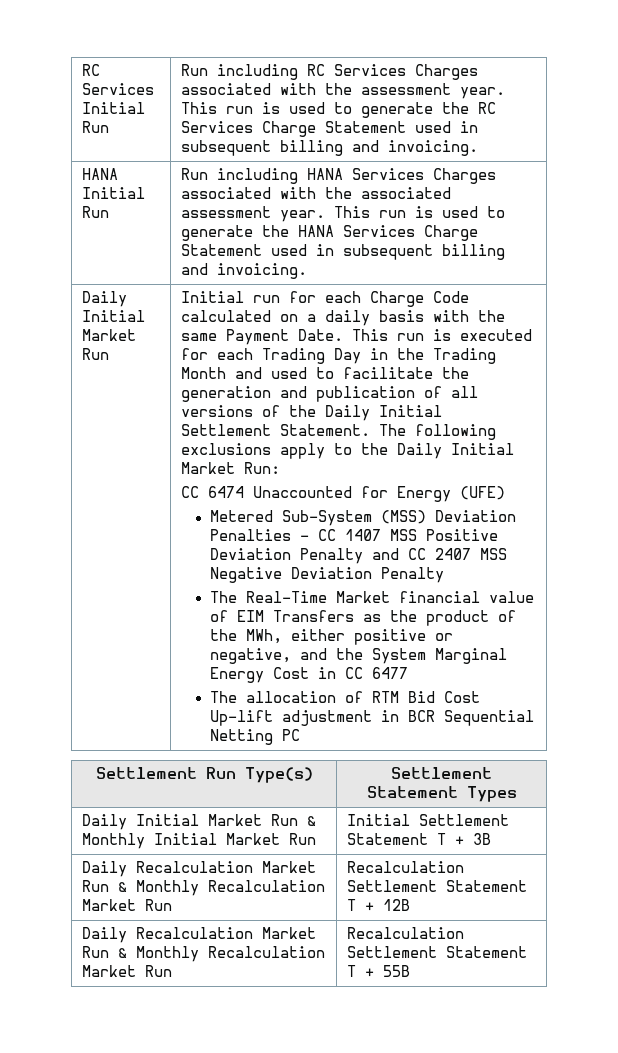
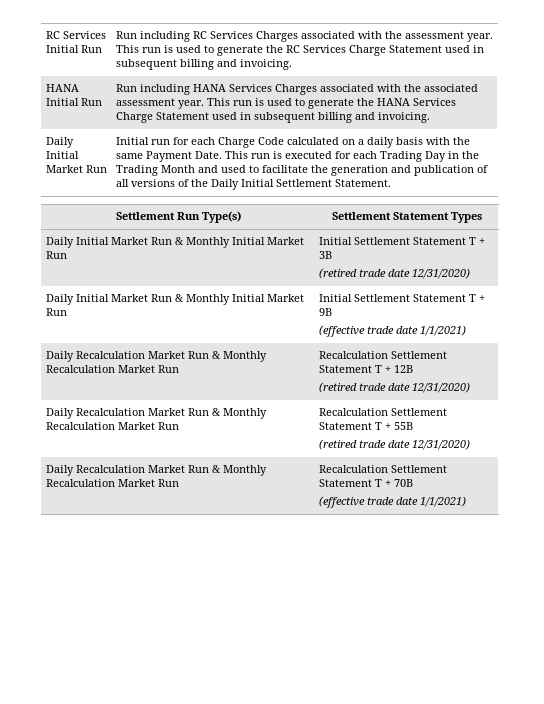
[378,424,496,440] [180,443,514,459] [180,462,280,474] [180,486,505,502] [209,510,516,526] [209,529,498,541] [209,548,507,564] [209,567,444,583] [209,591,534,603] [209,610,516,626] [209,629,453,645] [209,648,507,664] [209,667,408,683] [209,691,480,703] [209,710,534,726] [209,729,300,745] The following exclusions apply to the Daily Initial Market Run: // CC 6474 Unaccounted for Energy (UFE) // Metered Sub-System (MSS) Deviation Penalties - CC 1407 MSS Positive Deviation Penalty and CC 2407 MSS Negative Deviation Penalty // The Real-Time Market financial value of EIM Transfers as the product of the MWh, either positive or negative, and the System Marginal Energy Cost in CC 6477 // The allocation of RTM Bid Cost Up-lift adjustment in BCR Sequential Netting PC -> (391, 183) none
(491, 839) none -> [318,268,470,279] [45,294,304,305] [45,308,67,316] [318,294,485,302] [318,308,332,316] [318,325,466,337] // (retired trade date 12/31/2020) // Daily Initial Market Run & Monthly Initial Market Run | Initial Settlement Statement T + 9B // (effective trade date 1/1/2021)
(410, 905) none -> [318,382,470,393] // (retired trade date 12/31/2020)
(410, 971) none -> [318,439,470,450] [45,465,267,476] [45,479,179,487] [318,465,447,473] [318,479,413,487] [318,496,466,508] // (retired trade date 12/31/2020) // Daily Recalculation Market Run & Monthly Recalculation Market Run | Recalculation Settlement Statement T + 70B // (effective trade date 1/1/2021)

